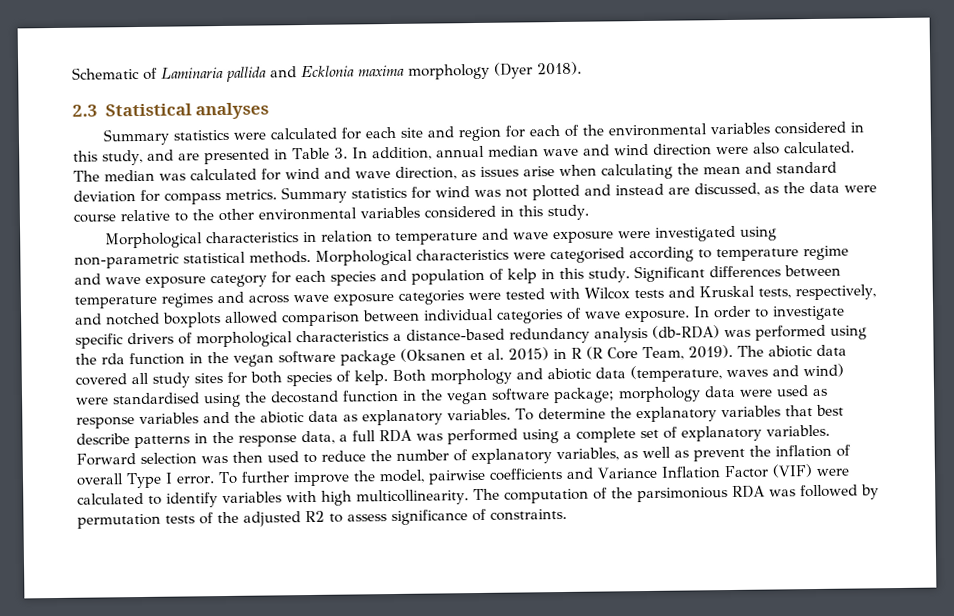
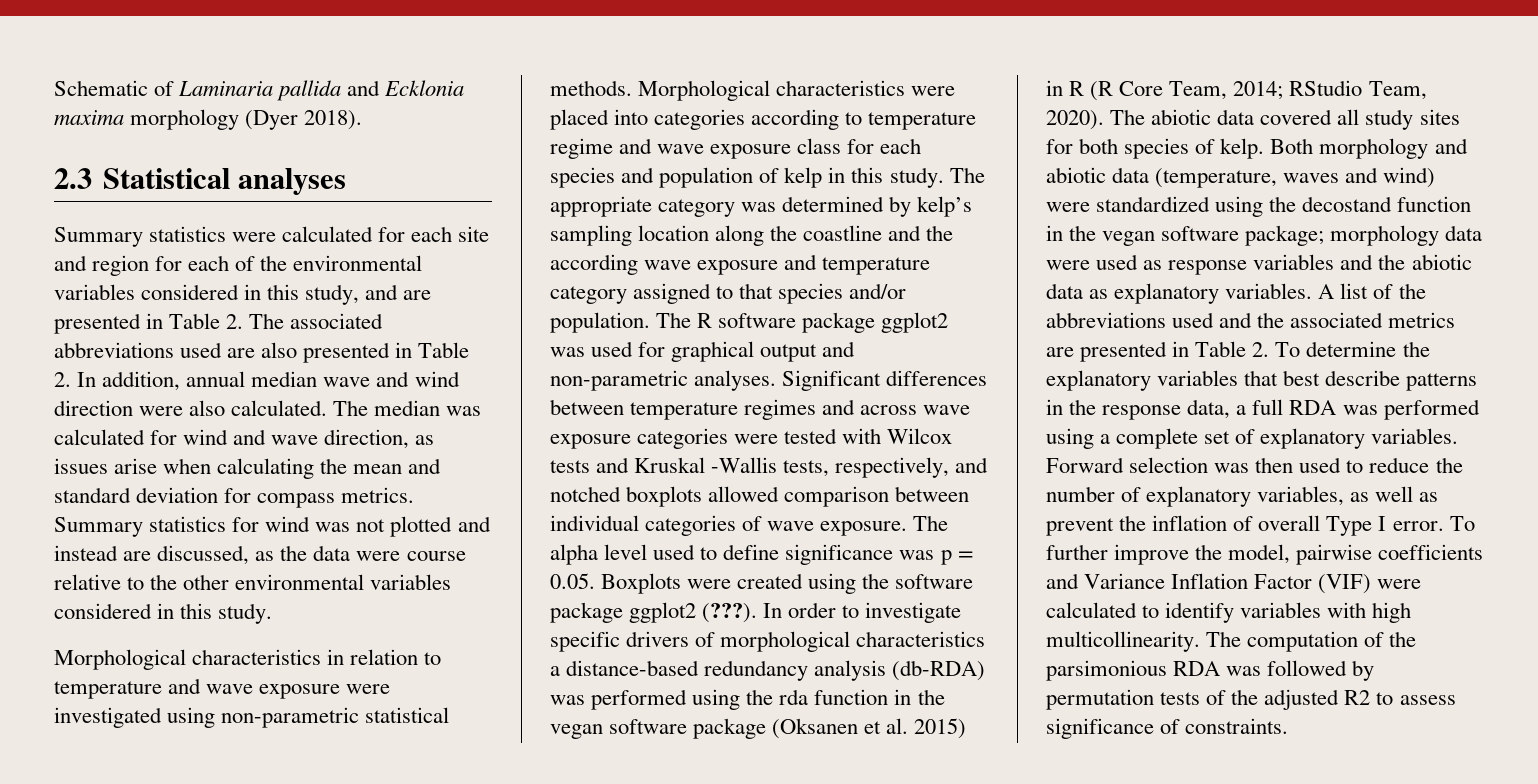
[333,147,348,159] 3. -> [226,313,384,329] [54,342,470,363] [54,372,71,387] 2. The associated abbreviations used are also presented in Table 2.
[550,247,625,264] categorised -> [550,109,746,130] placed into categories
[210,274,267,288] category -> [797,138,842,154] class
(630, 275) none -> [949,167,985,183] [550,196,973,217] [550,225,954,246] [550,254,931,275] [550,283,907,304] [550,312,949,333] [550,341,856,362] [550,370,777,391] The appropriate category was determined by kelp’s sampling location along the coastline and the according wave exposure and temperature category assigned to that species and/or population. The R software package ggplot2 was used for graphical output and non-parametric analyses.
(755, 291) none -> [711,457,778,473] -Wallis
(690, 316) none -> [913,515,949,531] [550,544,973,565] [550,573,974,594] [550,602,758,623] The alpha level used to define significance was p = 0.05. Boxplots were created using the software package ggplot2 (???).
[687,344,733,359] 2019). -> [1233,80,1427,100] [1046,110,1104,130] 2014; RStudio Team, 2020).
[112,392,200,405] standardised -> [1096,196,1211,212] standardized
(511, 414) none -> [1318,283,1426,299] [1046,312,1456,328] [1046,341,1270,362] A list of the abbreviations used and the associated metrics are presented in Table 2.

